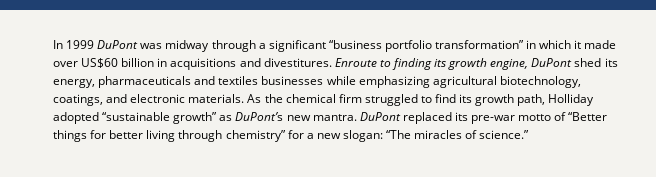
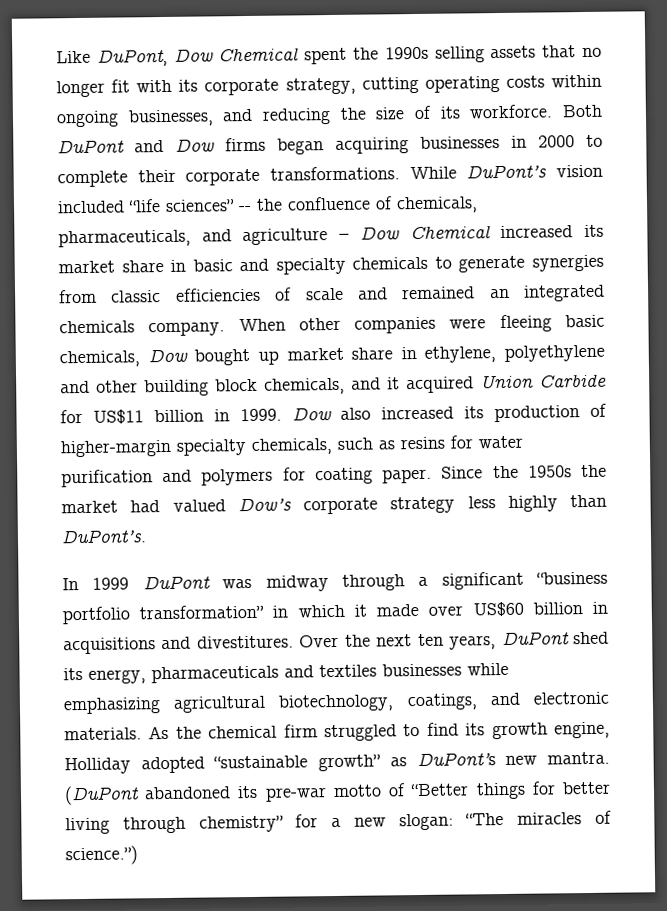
(53, 44) none -> [56,45,602,67] [56,74,602,98] [56,104,603,128] [57,134,603,155] [57,164,603,188] [57,196,478,214] [58,224,604,248] [58,254,604,275] [59,284,605,304] [59,314,605,337] [59,344,605,368] [60,373,607,397] [60,403,607,424] [60,435,523,458] [61,464,607,488] [61,494,607,515] [61,529,147,544] Like DuPont, Dow Chemical spent the 1990s selling assets that no longer fit with its corporate strategy, cutting operating costs within ongoing businesses, and reducing the size of its workforce. Both DuPont and Dow firms began acquiring businesses in 2000 to complete their corporate transformations. While DuPont’s vision included “life sciences” -- the confluence of chemicals, pharmaceuticals, and agriculture – Dow Chemical increased its market share in basic and specialty chemicals to generate synergies from classic efficiencies of scale and remained an integrated chemicals company. When other companies were fleeing basic chemicals, Dow bought up market share in ethylene, polyethylene and other building block chemicals, and it acquired Union Carbide for US$11 billion in 1999. Dow also increased its production of higher-margin specialty chemicals, such as resins for water purification and polymers for coating paper. Since the 1950s the market had valued Dow’s corporate strategy less highly than DuPont’s. //
[334,58,529,70] Enroute to finding its growth engine, -> [299,633,497,650] Over the next ten years,
[517,94,546,106] path, -> [553,721,610,739] engine,
[359,112,452,124] DuPont replaced -> [64,785,232,806] (DuPont abandoned
[479,130,530,139] science.” -> [65,845,138,866] science.”)

